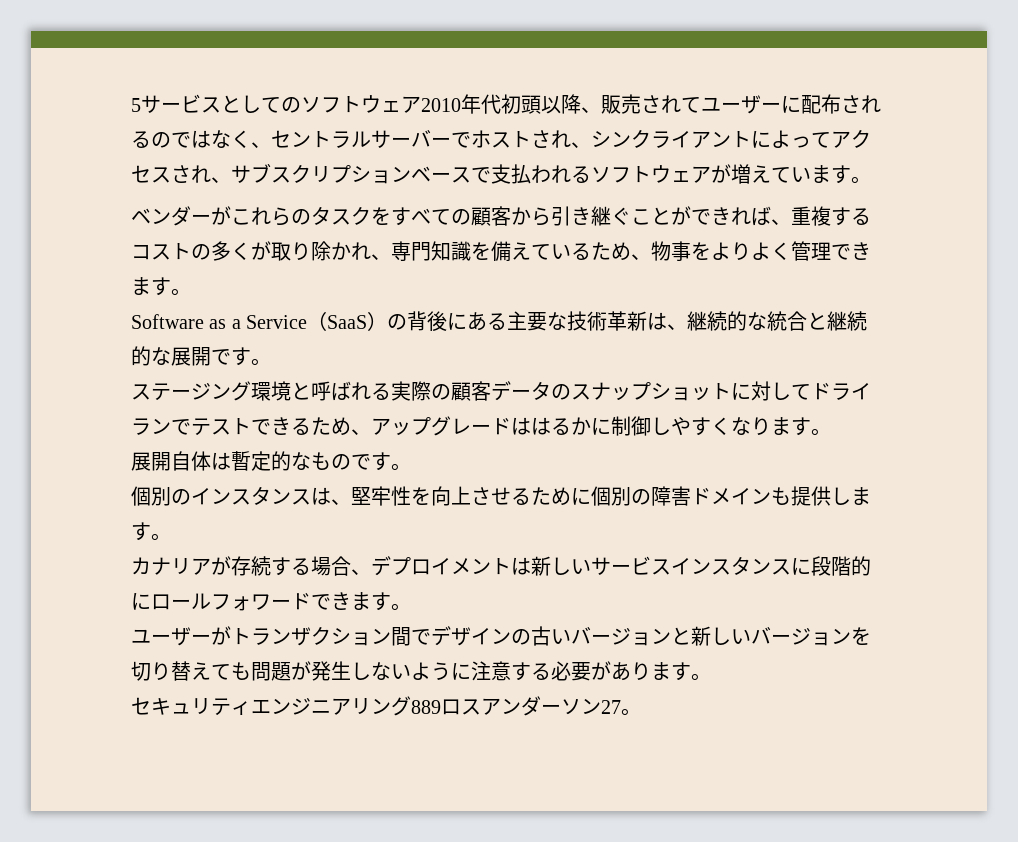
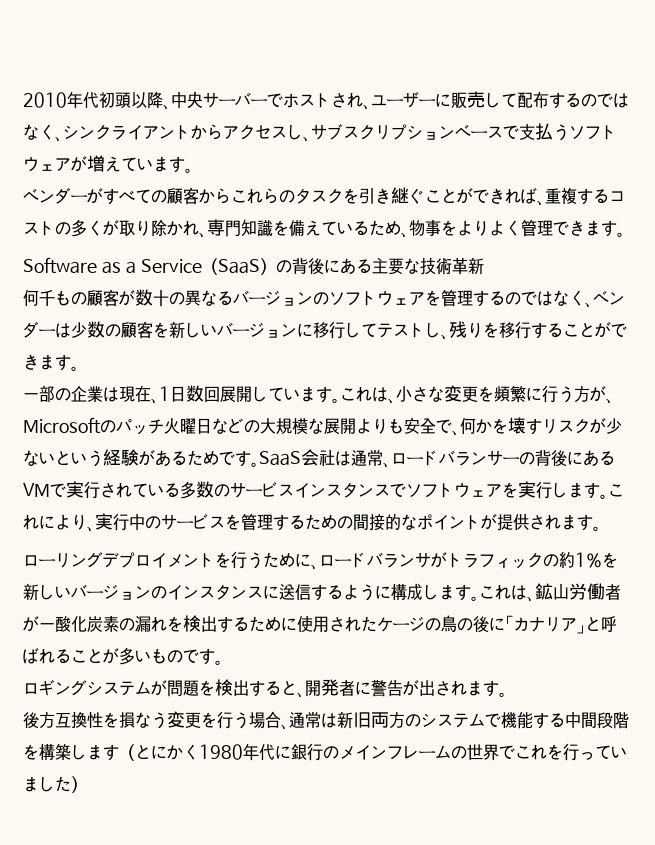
[131,94,421,113] 5サービスとしてのソフトウェア -> (23, 100) none
[601,94,881,114] [131,130,371,148] 販売されてユーザーに配布されるのではなく、セントラル -> [171,91,203,109] 中央
(591, 145) none -> [371,91,629,109] [23,124,63,142] ユーザーに販売して配布するのではなく、
[751,130,831,148] によって -> [191,124,223,140] から
[171,165,211,183] され -> [287,124,303,140] し
[531,165,591,183] われる -> [553,124,569,141] う
[231,206,551,226] これらのタスクをすべての顧客から -> [103,187,359,205] すべての顧客からこれらのタスクを
[647,311,868,331] [131,346,271,366] [131,381,871,401] [131,416,831,436] [131,451,411,471] [131,486,871,506] [131,522,171,541] [131,556,591,576] は、継続的な統合と継続的な展開です。 // ステージング環境と呼ばれる実際の顧客データのスナップショットに対してドライランでテストできるため、アップグレードははるかに制御しやすくなります。 // 展開自体は暫定的なものです。 // 個別のインスタンスは、堅牢性を向上させるために個別の障害ドメインも提供します。 // カナリアが存続する場合、デプロイメントは新しい -> [23,289,625,308] [23,321,627,340] [23,354,79,371] [23,385,614,404] [23,417,622,436] [23,449,615,468] [23,481,230,499] // 何千もの顧客が数十の異なるバージョンのソフトウェアを管理するのではなく、ベンダーは少数の顧客を新しいバージョンに移行してテストし、残りを移行することができます。 // 一部の企業は現在、1日数回展開しています。これは、小さな変更を頻繁に行う方が、Microsoftのパッチ火曜日などの大規模な展開よりも安全で、何かを壊すリスクが少ないという経験があるためです。SaaS会社は通常、ロードバランサーの背後にあるVMで実行されている多数の
[791,556,871,576] [131,592,411,611] [131,626,871,646] [131,661,711,681] [131,696,641,716] に段階的にロールフォワードできます。 // ユーザーがトランザクション間でデザインの古いバージョンと新しいバージョンを切り替えても問題が発生しないように注意する必要があります。 // セキュリティエンジニアリング889ロスアンダーソン27。 -> [390,481,624,499] [23,513,601,532] [23,551,618,570] [23,583,621,602] [23,615,617,634] [23,647,223,665] [23,679,507,698] [23,711,629,730] [23,743,627,761] [23,776,87,793] でソフトウェアを実行します。これにより、実行中のサービスを管理するための間接的なポイントが提供されます。 // ローリングデプロイメントを行うために、ロードバランサがトラフィックの約1％を新しいバージョンのインスタンスに送信するように構成します。これは、鉱山労働者が一酸化炭素の漏れを検出するために使用されたケージの鳥の後に「カナリア」と呼ばれることが多いものです。 // ロギングシステムが問題を検出すると、開発者に警告が出されます。 // 後方互換性を損なう変更を行う場合、通常は新旧両方のシステムで機能する中間段階を構築します（とにかく1980年代に銀行のメインフレームの世界でこれを行っていました）

